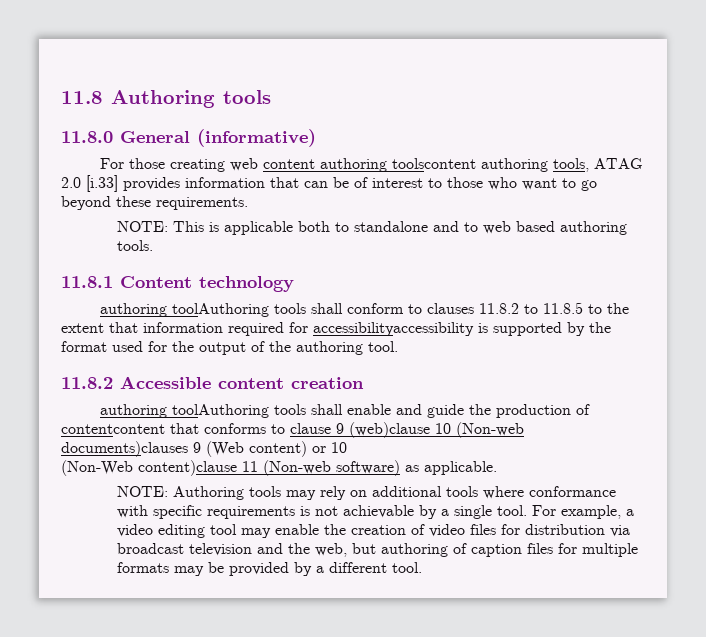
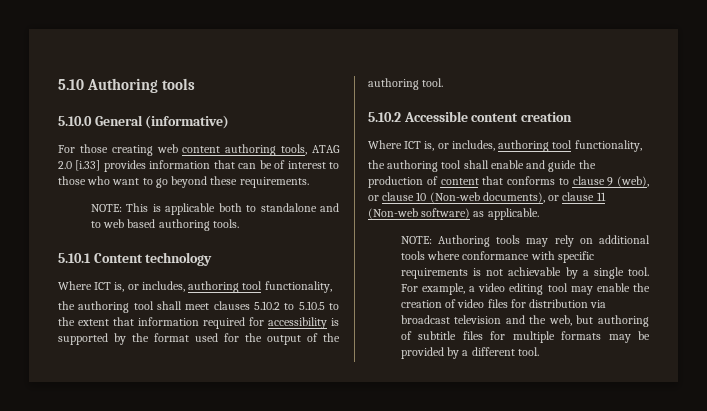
[61,91,103,104] 11.8 -> [58,79,84,90] 5.10
[61,131,113,143] 11.8.0 -> [58,116,92,126] 5.10.0
[392,158,549,172] toolscontent authoring -> (277, 150) none
[61,276,113,288] 11.8.1 -> [58,253,91,263] 5.10.1
[100,302,584,317] authoring toolAuthoring tools shall conform to clauses 11.8.2 to 11.8.5 -> [58,281,332,293] [58,301,325,313] Where ICT is, or includes, authoring tool functionality, // the authoring tool shall meet clauses 5.10.2 to 5.10.5
[313,322,474,336] accessibilityaccessibility -> [268,317,327,329] accessibility
[61,377,113,389] 11.8.2 -> [368,112,401,122] 5.10.2
[100,404,307,418] authoring toolAuthoring tools -> [368,140,642,152] [368,160,462,172] Where ICT is, or includes, authoring tool functionality, // the authoring tool
[61,424,165,434] contentcontent -> [440,178,479,185] content
[349,422,524,438] [61,441,347,457] [61,460,237,476] (web)clause 10 (Non-web documents)clauses 9 (Web content) or 10 // (Non-Web content)clause -> [617,176,649,187] [368,192,595,203] (web), or clause 10 (Non-web documents), or clause
[471,544,523,557] caption -> [418,331,457,340] subtitle

